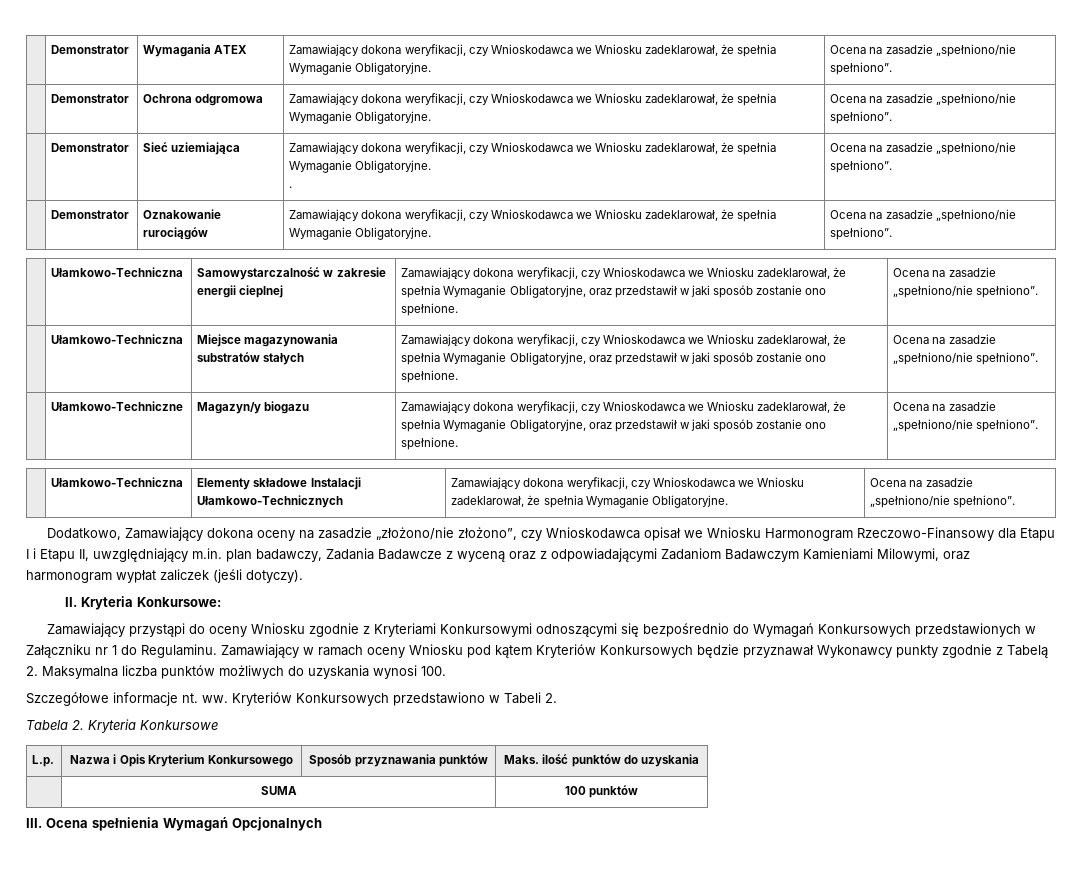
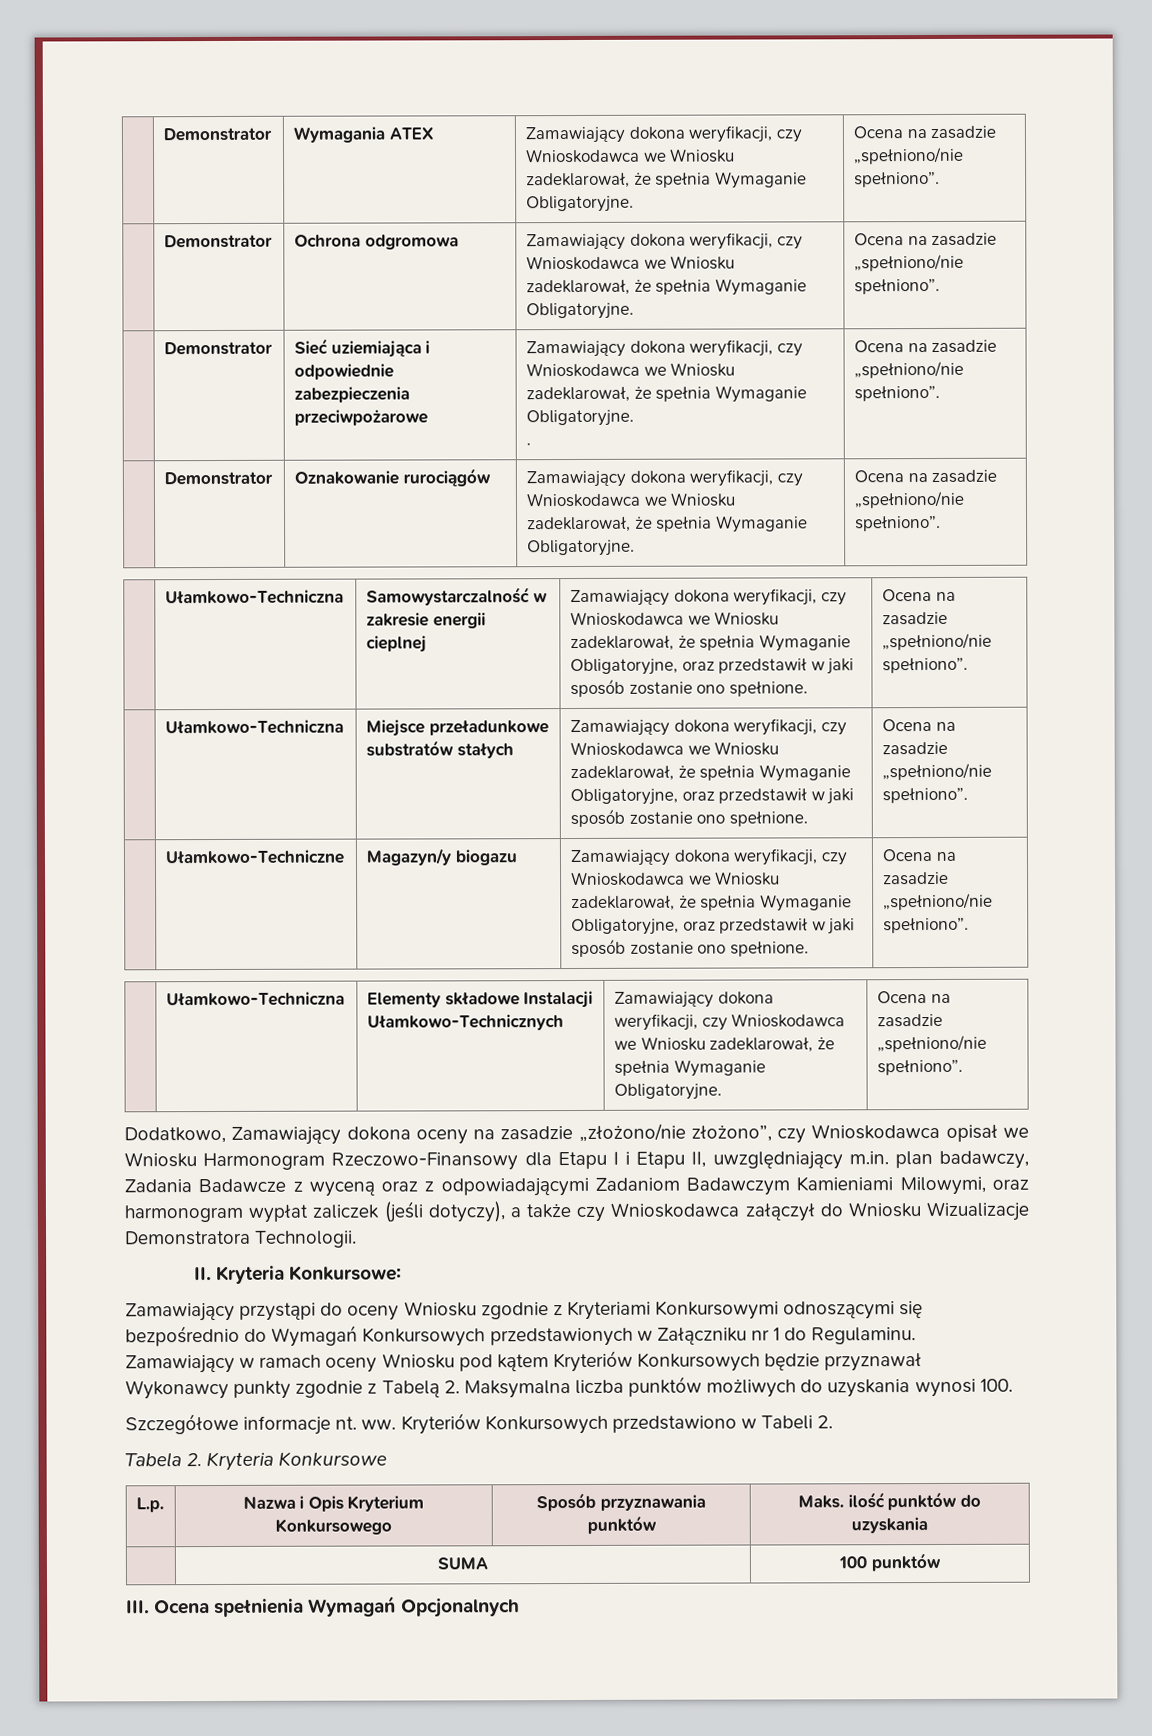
(241, 148) none -> [425,340,431,354] [293,363,394,380] [293,386,410,403] [293,409,428,426] i odpowiednie zabezpieczenia przeciwpożarowe
[244,334,339,347] magazynowania -> [428,720,549,736] przeładunkowe
[246,570,303,583] dotyczy). -> [427,1201,1029,1223] [125,1230,358,1248] dotyczy), a także czy Wnioskodawca załączył do Wniosku Wizualizacje Demonstratora Technologii.

